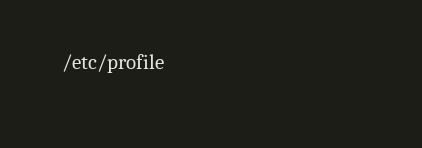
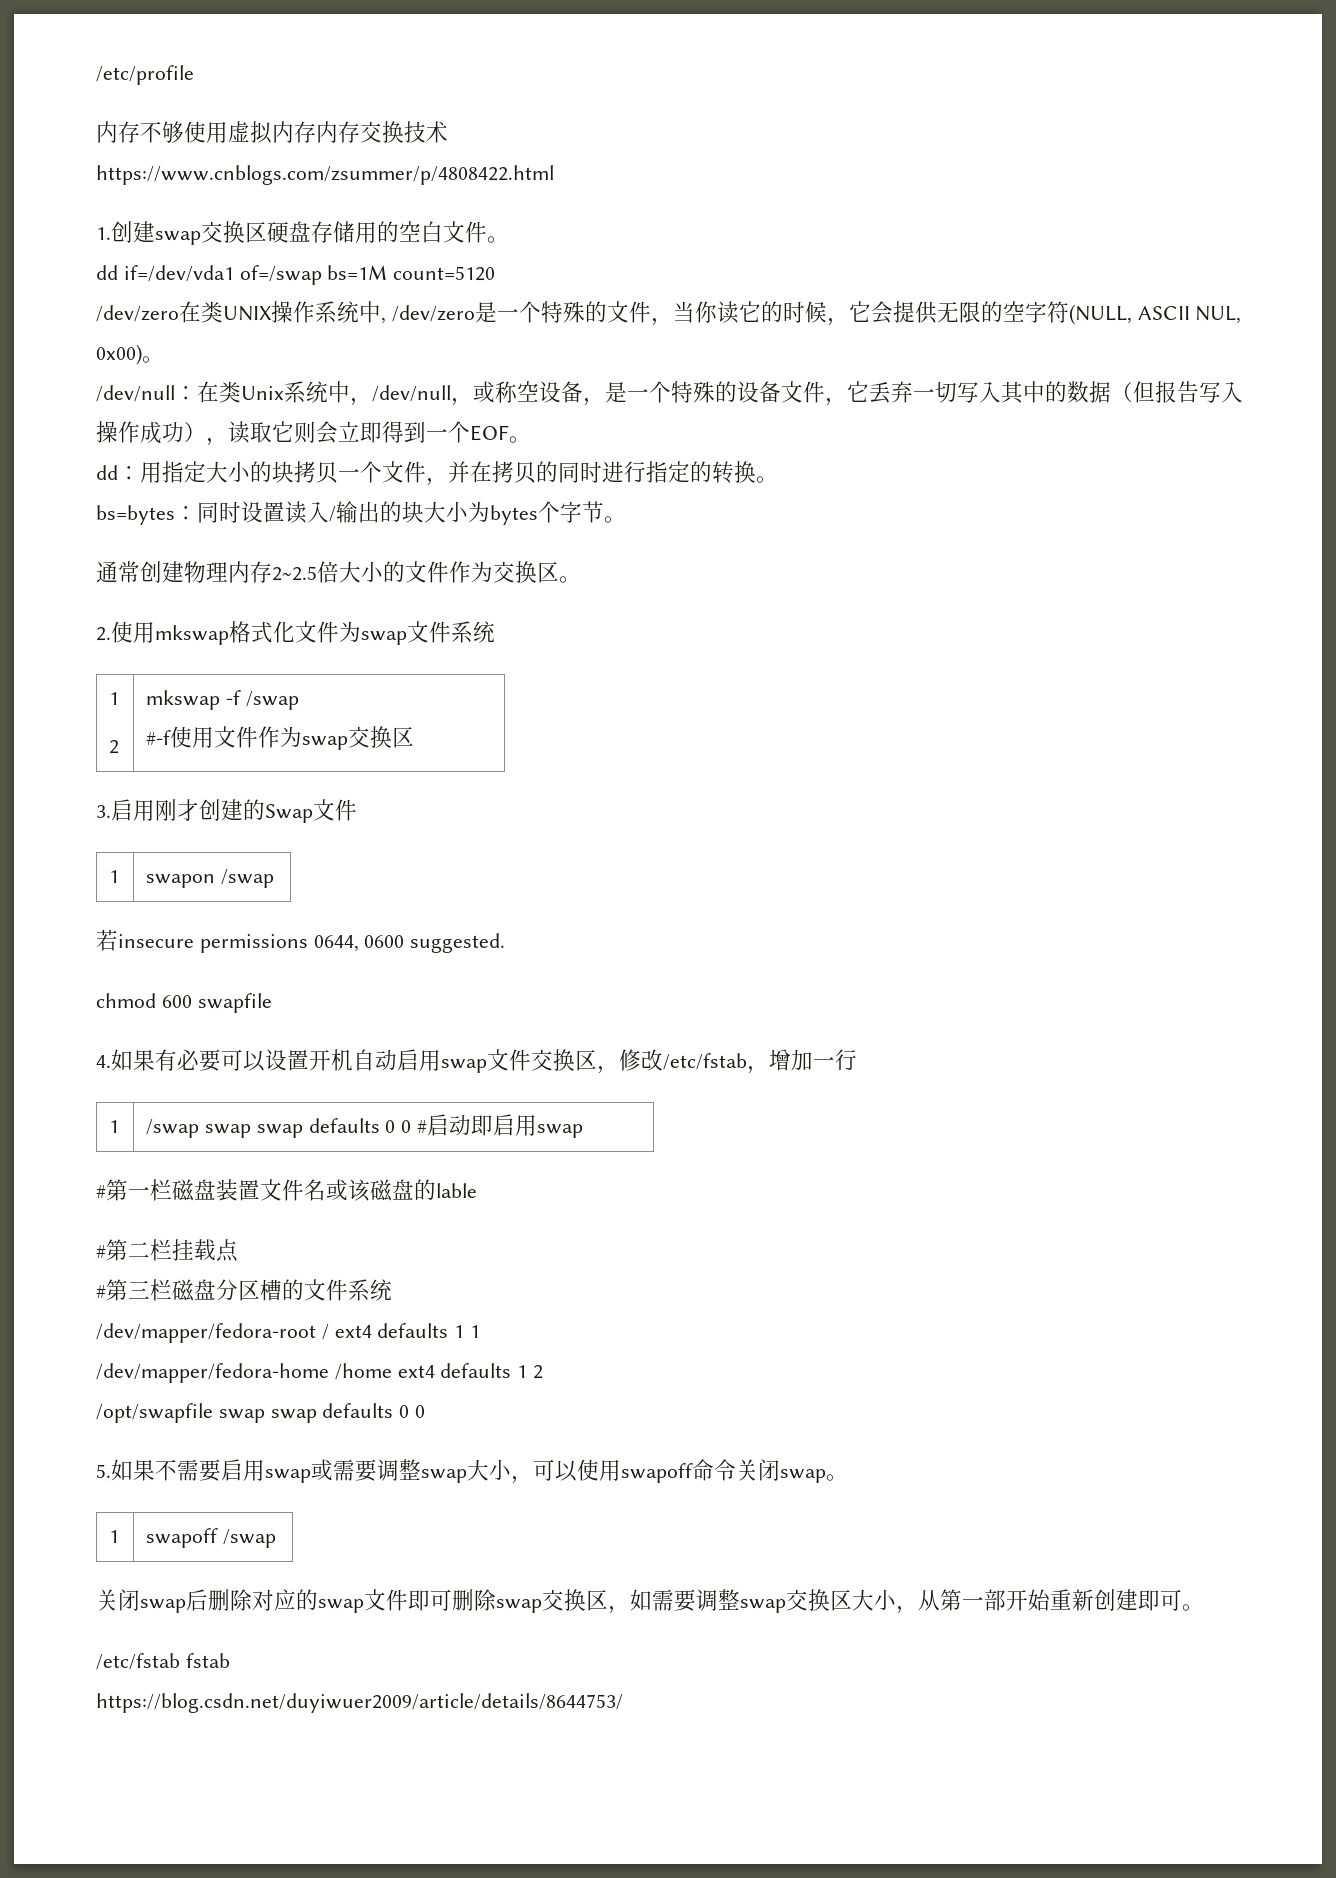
(164, 63) none -> [96,121,448,144] [96,165,554,185] [96,221,509,245] [96,265,496,285] [96,301,1242,326] [96,344,164,365] [96,381,1243,406] [96,421,531,446] [96,461,778,486] [96,501,626,525] [96,561,581,583] [96,621,495,645] [109,692,120,705] [109,740,120,754] [146,690,299,710] [146,726,415,750] [96,799,357,823] [109,870,120,883] [146,869,275,888] [96,929,506,953] [96,993,272,1013] [96,1049,857,1074] [109,1120,120,1133] [146,1114,584,1138] [96,1179,477,1202] [96,1239,238,1262] [96,1279,392,1302] [96,1323,481,1343] [96,1363,544,1383] [96,1403,426,1423] [96,1459,848,1484] [109,1530,120,1543] [146,1528,277,1548] [96,1589,1204,1614] [96,1653,230,1670] [96,1693,623,1713] // 内存不够使用虚拟内存内存交换技术 // https://www.cnblogs.com/zsummer/p/4808422.html // 1.创建swap交换区硬盘存储用的空白文件。 // dd if=/dev/vda1 of=/swap bs=1M count=5120 // /dev/zero在类UNIX操作系统中, /dev/zero是一个特殊的文件，当你读它的时候，它会提供无限的空字符(NULL, ASCII NUL, 0x00)。 // /dev/null：在类Unix系统中，/dev/null，或称空设备，是一个特殊的设备文件，它丢弃一切写入其中的数据（但报告写入操作成功），读取它则会立即得到一个EOF。 // dd：用指定大小的块拷贝一个文件，并在拷贝的同时进行指定的转换。 // bs=bytes：同时设置读入/输出的块大小为bytes个字节。 // 通常创建物理内存2~2.5倍大小的文件作为交换区。 // 2.使用mkswap格式化文件为swap文件系统 // 1 // 2 | mkswap -f /swap // #-f使用文件作为swap交换区 // 3.启用刚才创建的Swap文件 // 1 | swapon /swap // 若insecure permissions 0644, 0600 suggested. // chmod 600 swapfile // 4.如果有必要可以设置开机自动启用swap文件交换区，修改/etc/fstab，增加一行 // 1 | /swap swap swap defaults 0 0 #启动即启用swap // #第一栏磁盘装置文件名或该磁盘的lable // #第二栏挂载点 // #第三栏磁盘分区槽的文件系统 // /dev/mapper/fedora-root / ext4 defaults 1 1 // /dev/mapper/fedora-home /home ext4 defaults 1 2 // /opt/swapfile swap swap defaults 0 0 // 5.如果不需要启用swap或需要调整swap大小，可以使用swapoff命令关闭swap。 // 1 | swapoff /swap // 关闭swap后删除对应的swap文件即可删除swap交换区，如需要调整swap交换区大小，从第一部开始重新创建即可。 // /etc/fstab fstab // https://blog.csdn.net/duyiwuer2009/article/details/8644753/

